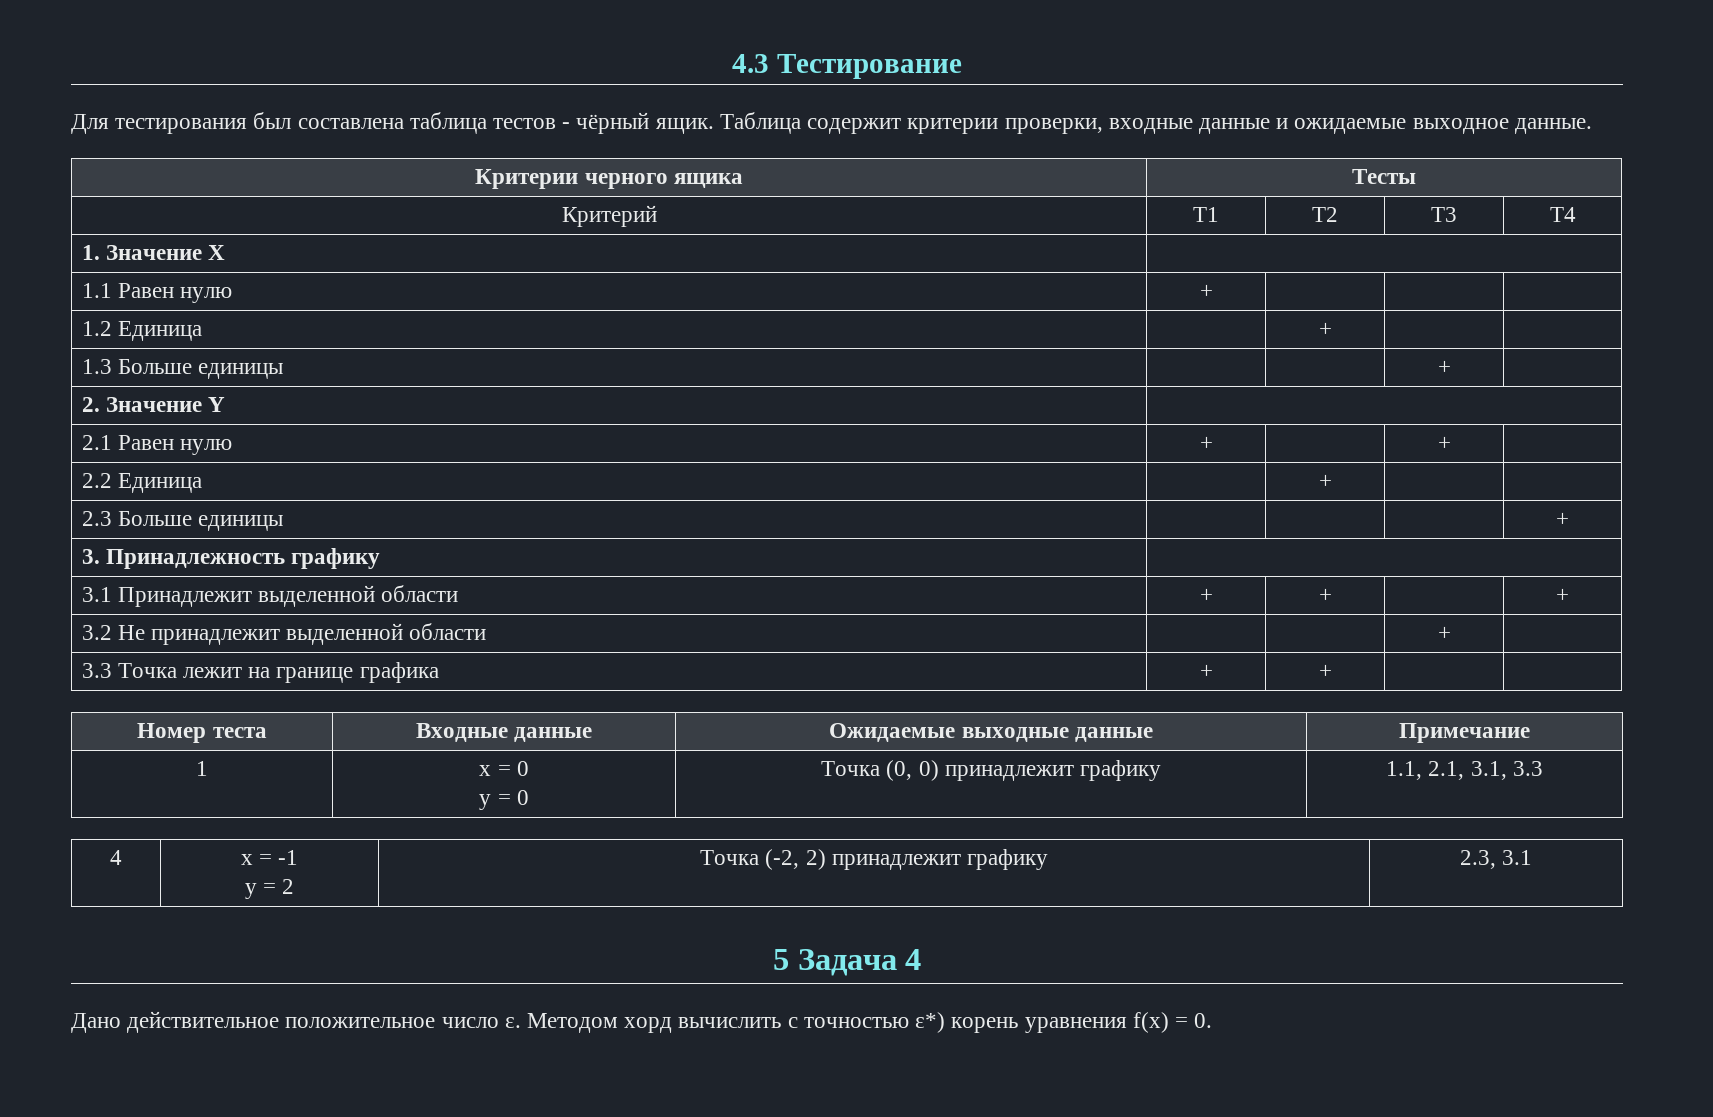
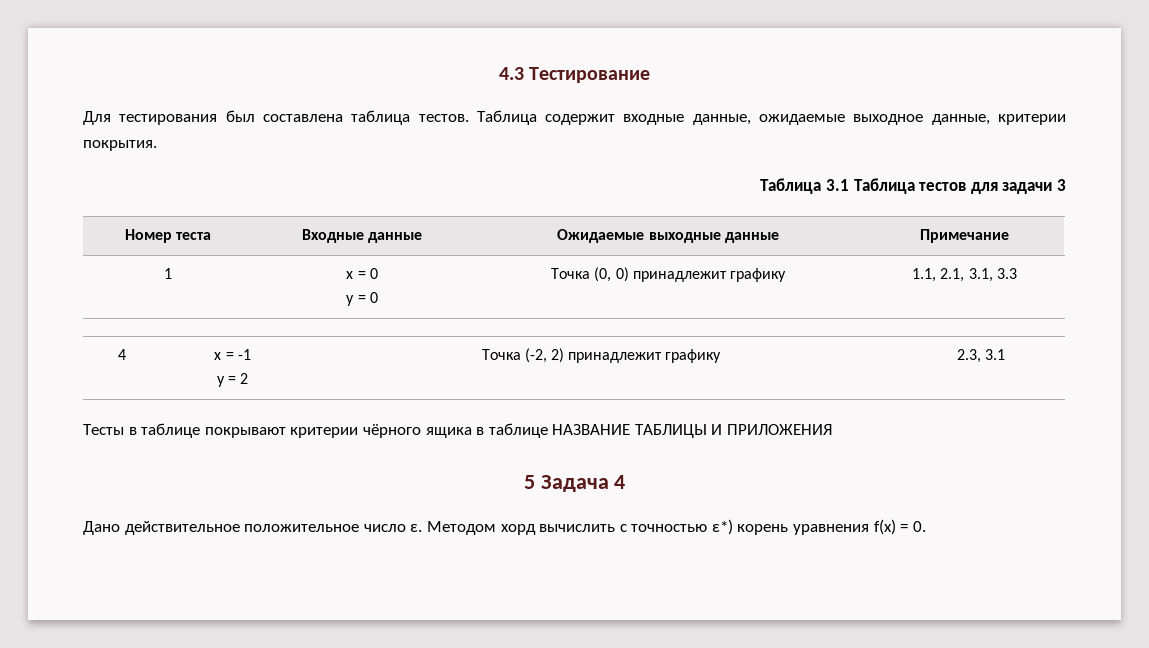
[493,112,1592,134] [475,169,743,189] [1352,169,1416,184] [561,205,657,227] [1193,207,1219,222] [1312,207,1338,222] [1431,207,1457,222] [1549,207,1576,222] [81,245,225,260] [81,283,232,303] [1199,284,1213,298] [81,321,202,341] [1318,322,1332,336] [81,359,283,379] [1437,360,1451,374] [81,397,225,412] [81,435,232,455] [1199,436,1213,450] [1437,436,1451,450] [81,473,202,493] [1318,474,1332,488] [81,511,283,531] [1556,512,1569,526] [81,548,380,569] [81,585,459,607] [1199,588,1213,602] [1318,588,1332,602] [1556,588,1569,602] [81,623,487,645] [1437,626,1451,640] [81,662,439,683] [1199,664,1213,678] [1318,664,1332,678] тестов - чёрный ящик. Таблица содержит критерии проверки, входные данные и ожидаемые выходное данные. // Критерии черного ящика | Тесты // Критерий | Т1 | Т2 | Т3 | Т4 // 1. Значение X | // 1.1 Равен нулю | + | | | // 1.2 Единица | | + | | // 1.3 Больше единицы | | | + | // 2. Значение Y | // 2.1 Равен нулю | + | | + | // 2.2 Единица | | + | | // 2.3 Больше единицы | | | | + // 3. Принадлежность графику | // 3.1 Принадлежит выделенной области | + | + | | + // 3.2 Не принадлежит выделенной области | | | + | // 3.3 Точка лежит на границе графика | + | + | | -> [418,110,1066,125] [83,140,157,151] [760,178,1067,194] тестов. Таблица содержит входные данные, ожидаемые выходное данные, критерии покрытия. // Таблица 3.1 Таблица тестов для задачи 3
(1533, 857) none -> [83,423,833,438] // Тесты в таблице покрывают критерии чёрного ящика в таблице НАЗВАНИЕ ТАБЛИЦЫ И ПРИЛОЖЕНИЯ

